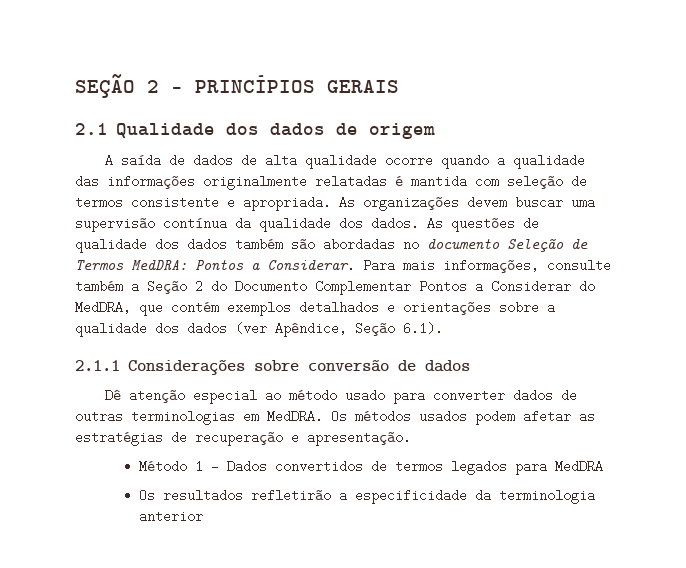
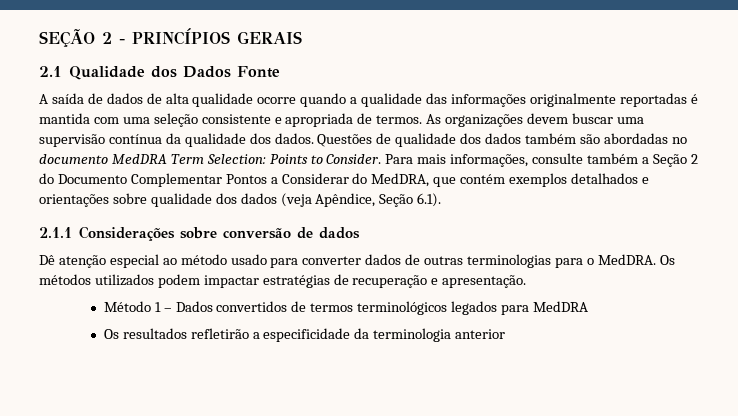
[269,123,435,139] dados de origem -> [183,66,281,78] Dados Fonte
[315,175,387,188] relatadas -> [619,93,687,107] reportadas
[507,175,587,189] [75,196,331,211] seleção de termos consistente e apropriada. -> [122,113,423,127] uma seleção consistente e apropriada de termos.
[427,217,515,232] As questões -> [317,134,373,147] Questões
[507,239,588,252] [75,259,355,272] Seleção de Termos MedDRA: Pontos a Considerar. -> [111,154,382,164] MedDRA Term Selection: Points to Consider.
[547,301,555,314] [75,322,267,337] a qualidade dos dados (ver -> [150,193,312,207] qualidade dos dados (veja
[243,410,259,423] em -> [554,258,594,268] para o
[419,410,595,425] usados podem afetar as -> [94,274,259,288] utilizados podem impactar
(443, 466) none -> [357,301,448,315] terminológicos

